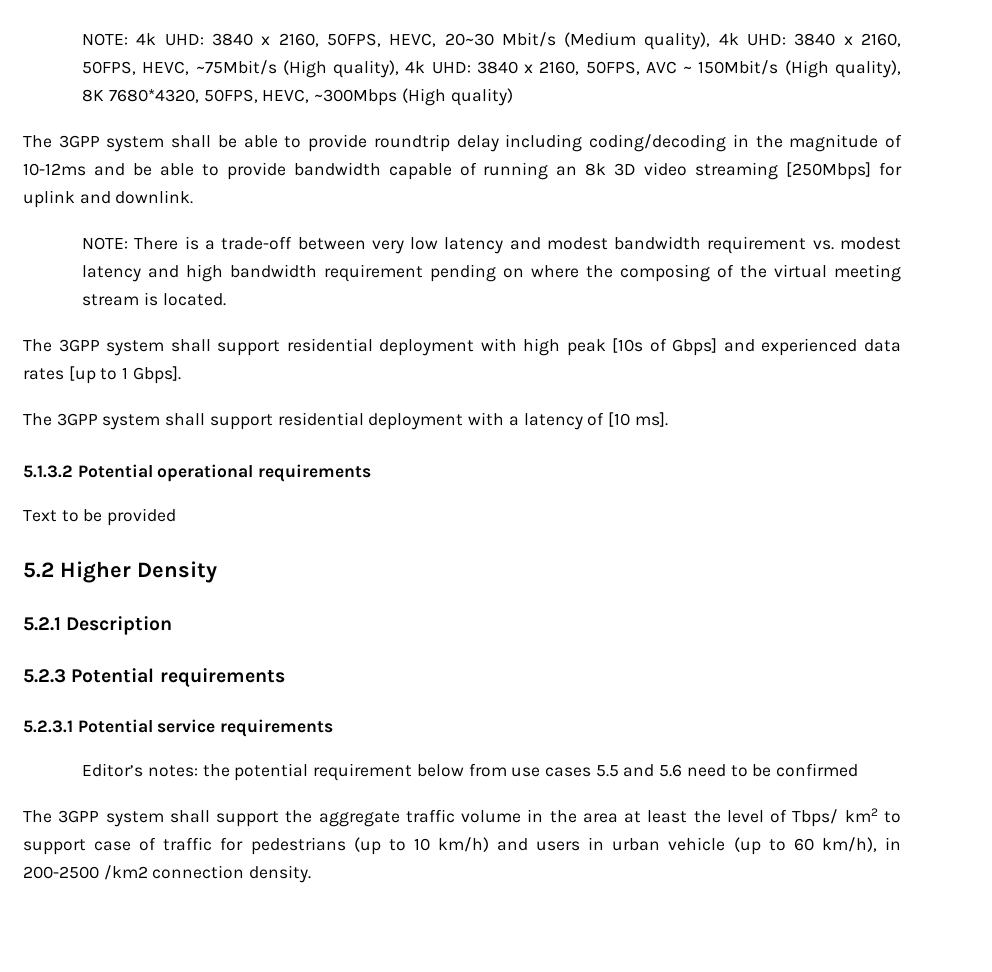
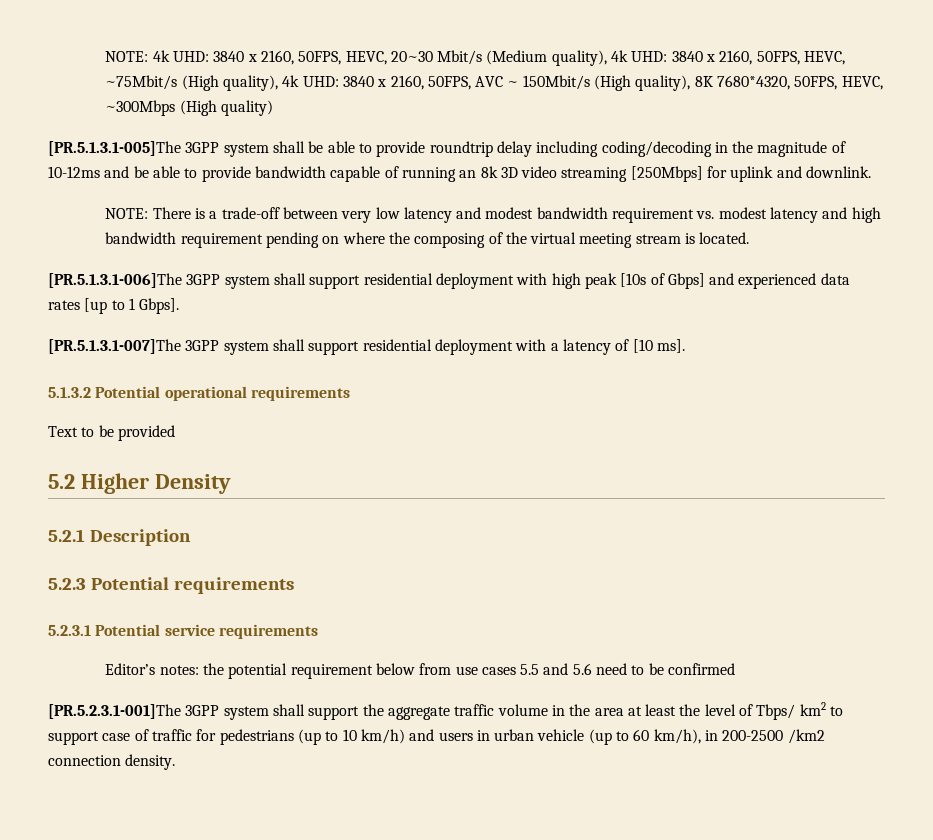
[23,135,52,148] The -> [48,141,181,156] [PR.5.1.3.1-005]The
[23,339,52,352] The -> [48,273,182,288] [PR.5.1.3.1-006]The
[23,413,52,426] The -> [48,339,181,354] [PR.5.1.3.1-007]The
[23,810,52,823] The -> [48,704,181,719] [PR.5.2.3.1-001]The

